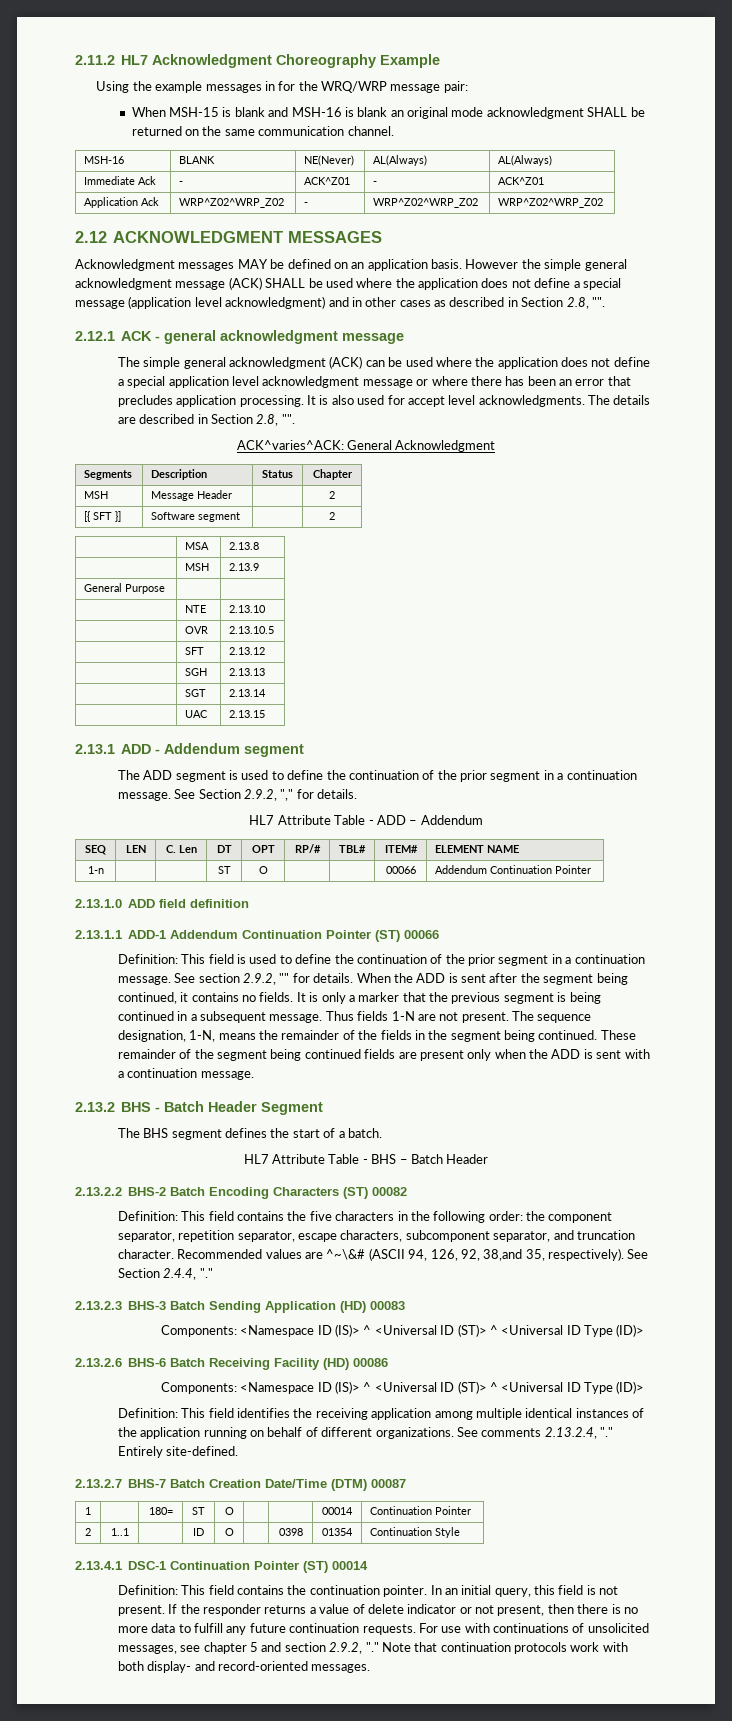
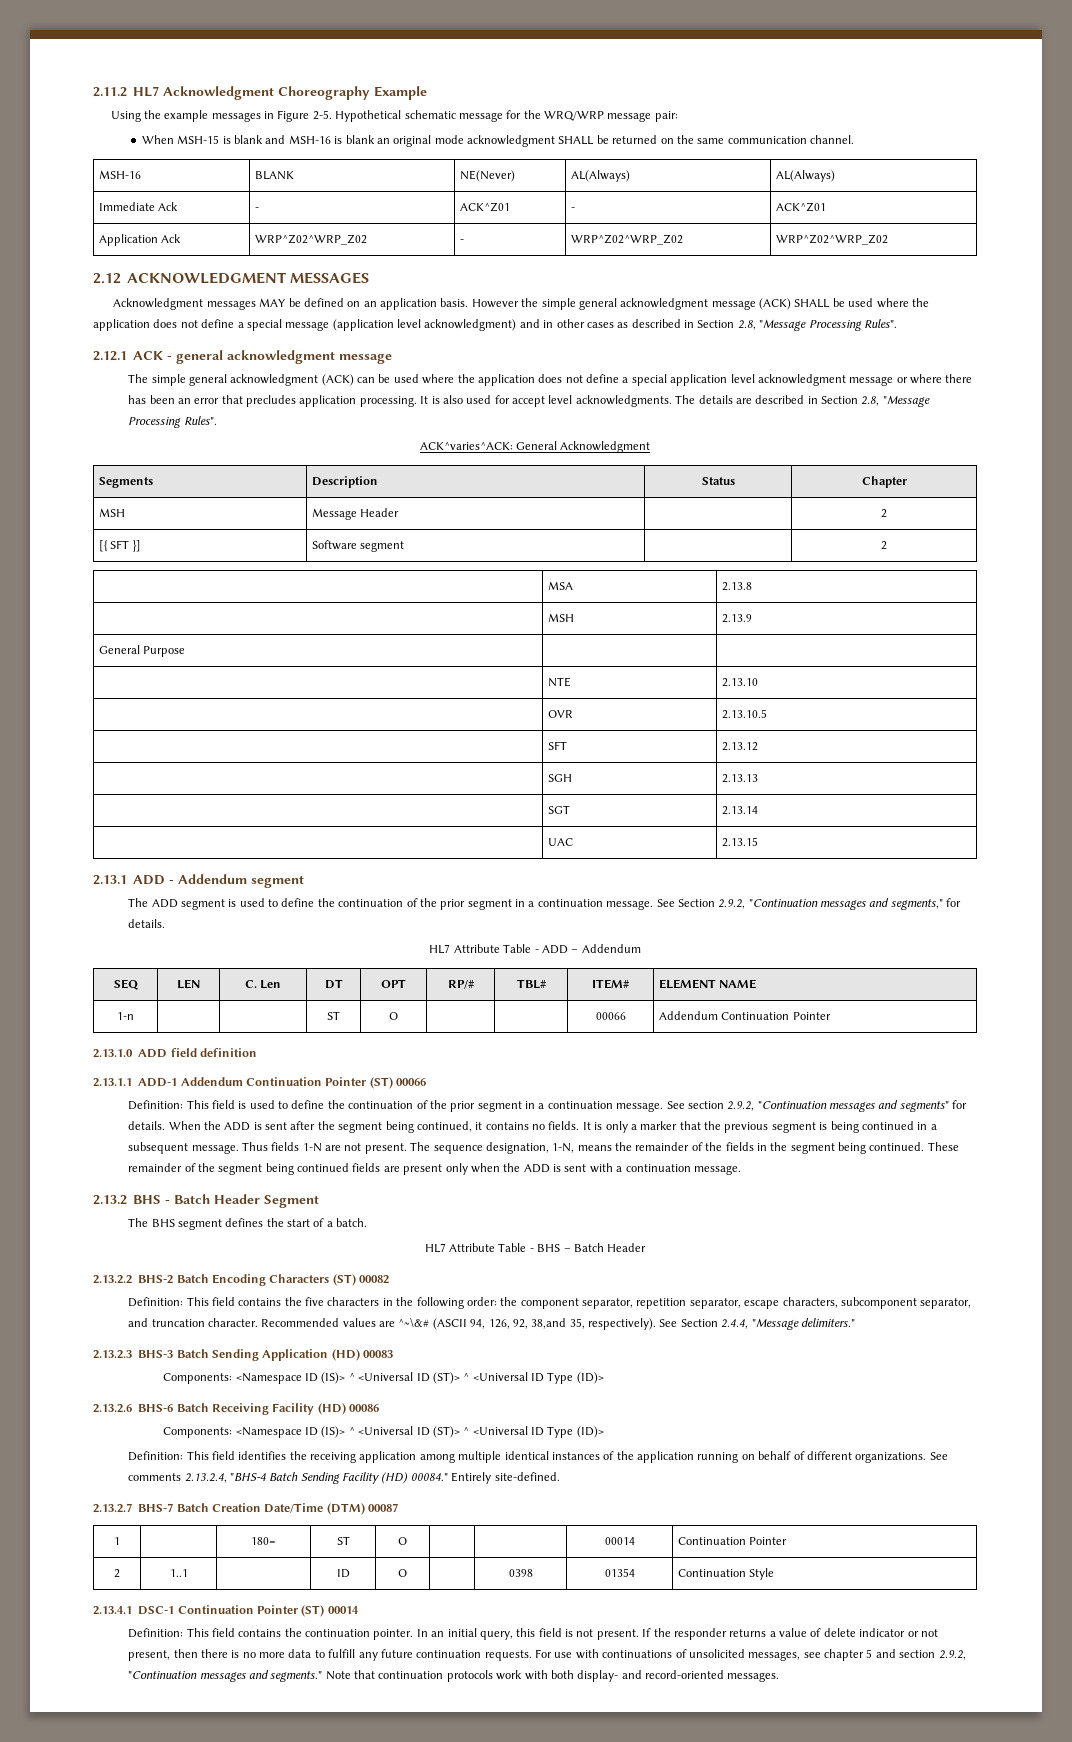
(275, 86) none -> [277,110,503,122] Figure 2-5. Hypothetical schematic message
[591,297,605,307] "". -> [759,319,897,331] "Message Processing Rules".
[281,414,295,424] "". -> [882,395,930,407] [128,416,217,428] "Message Processing Rules".
[280,789,294,801] "," -> [748,898,943,910] "Continuation messages and segments,"
[279,973,290,983] "" -> [757,1100,949,1112] "Continuation messages and segments"
[199,1268,213,1278] "." -> [751,1318,855,1330] "Message delimiters."
[600,1427,614,1437] "." -> [229,1472,448,1484] "BHS-4 Batch Sending Facility (HD) 00084."
[365,1642,379,1652] "." -> [128,1670,323,1682] "Continuation messages and segments."

